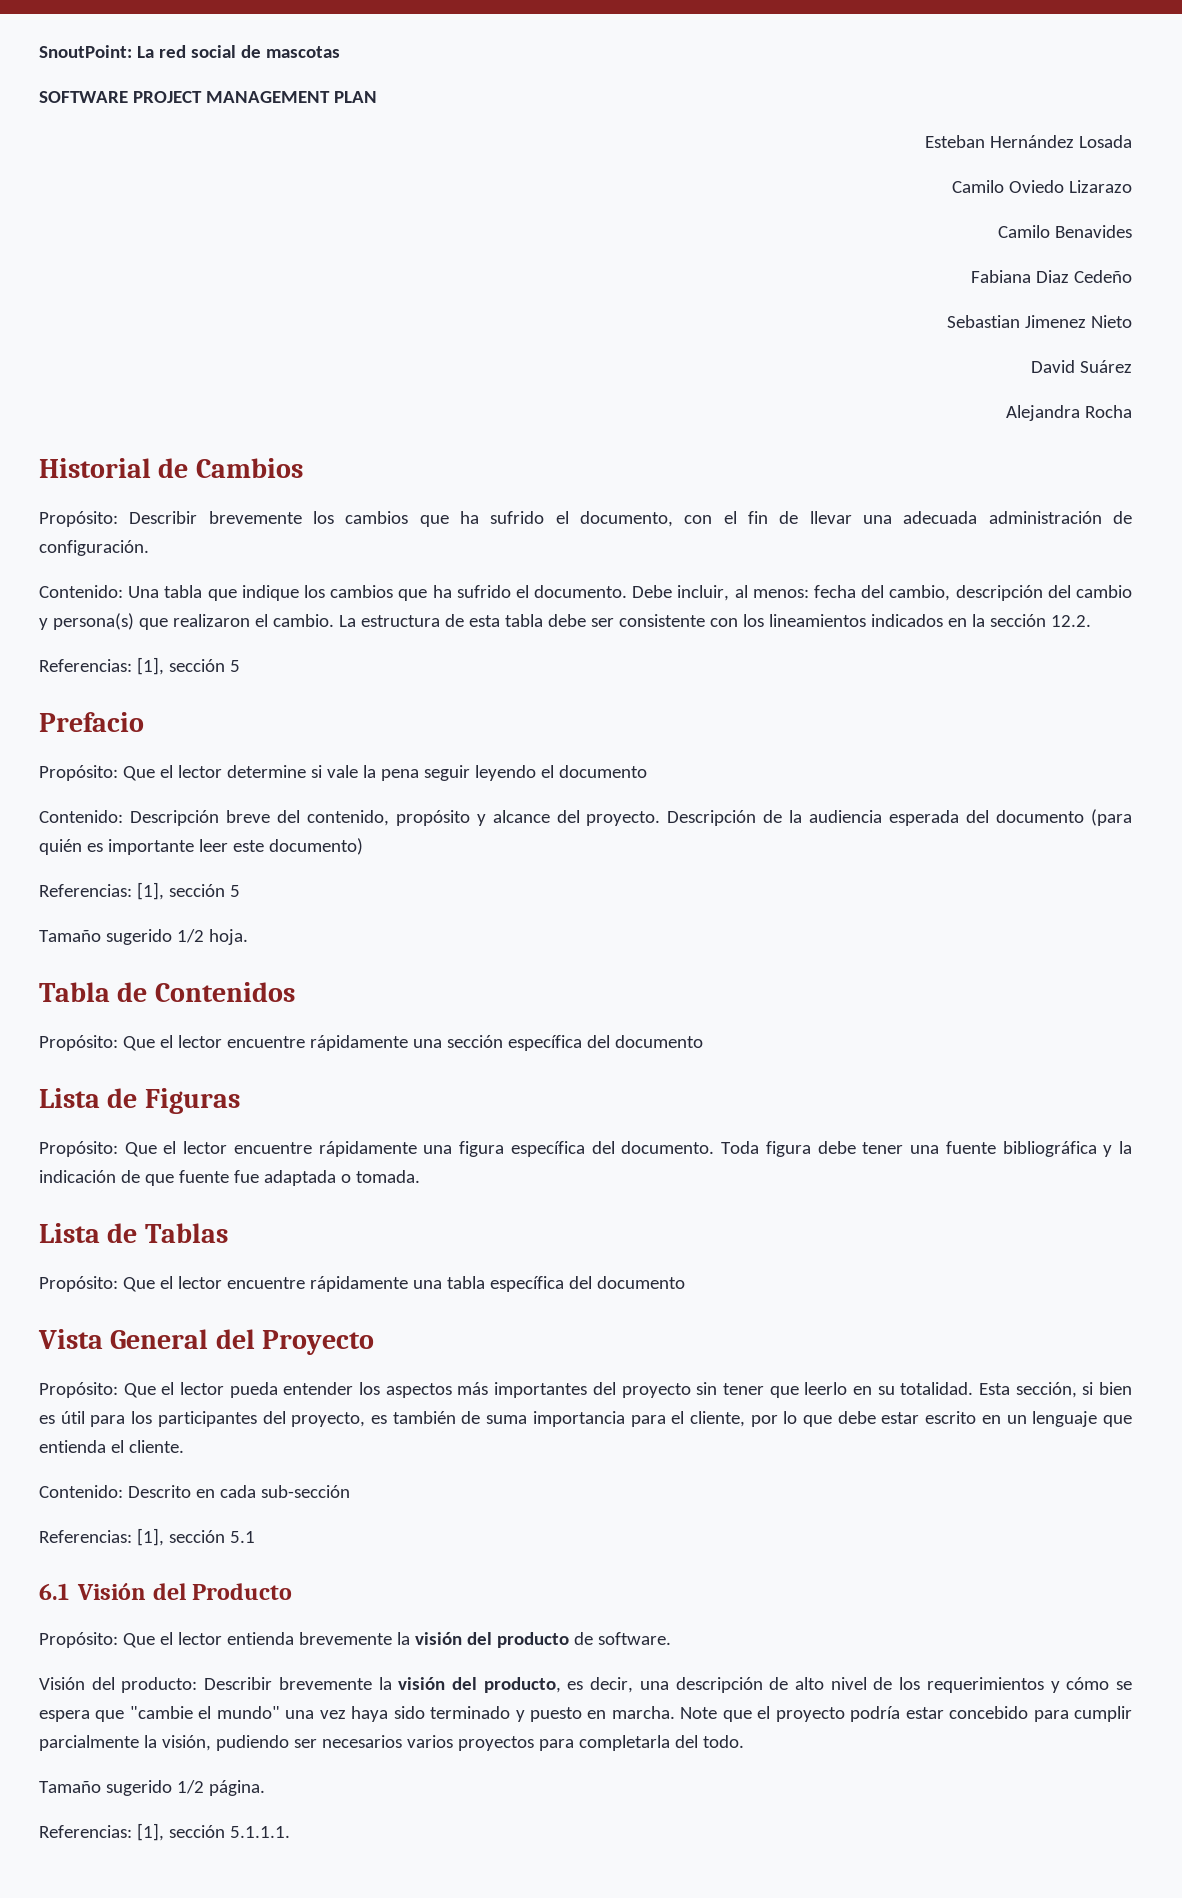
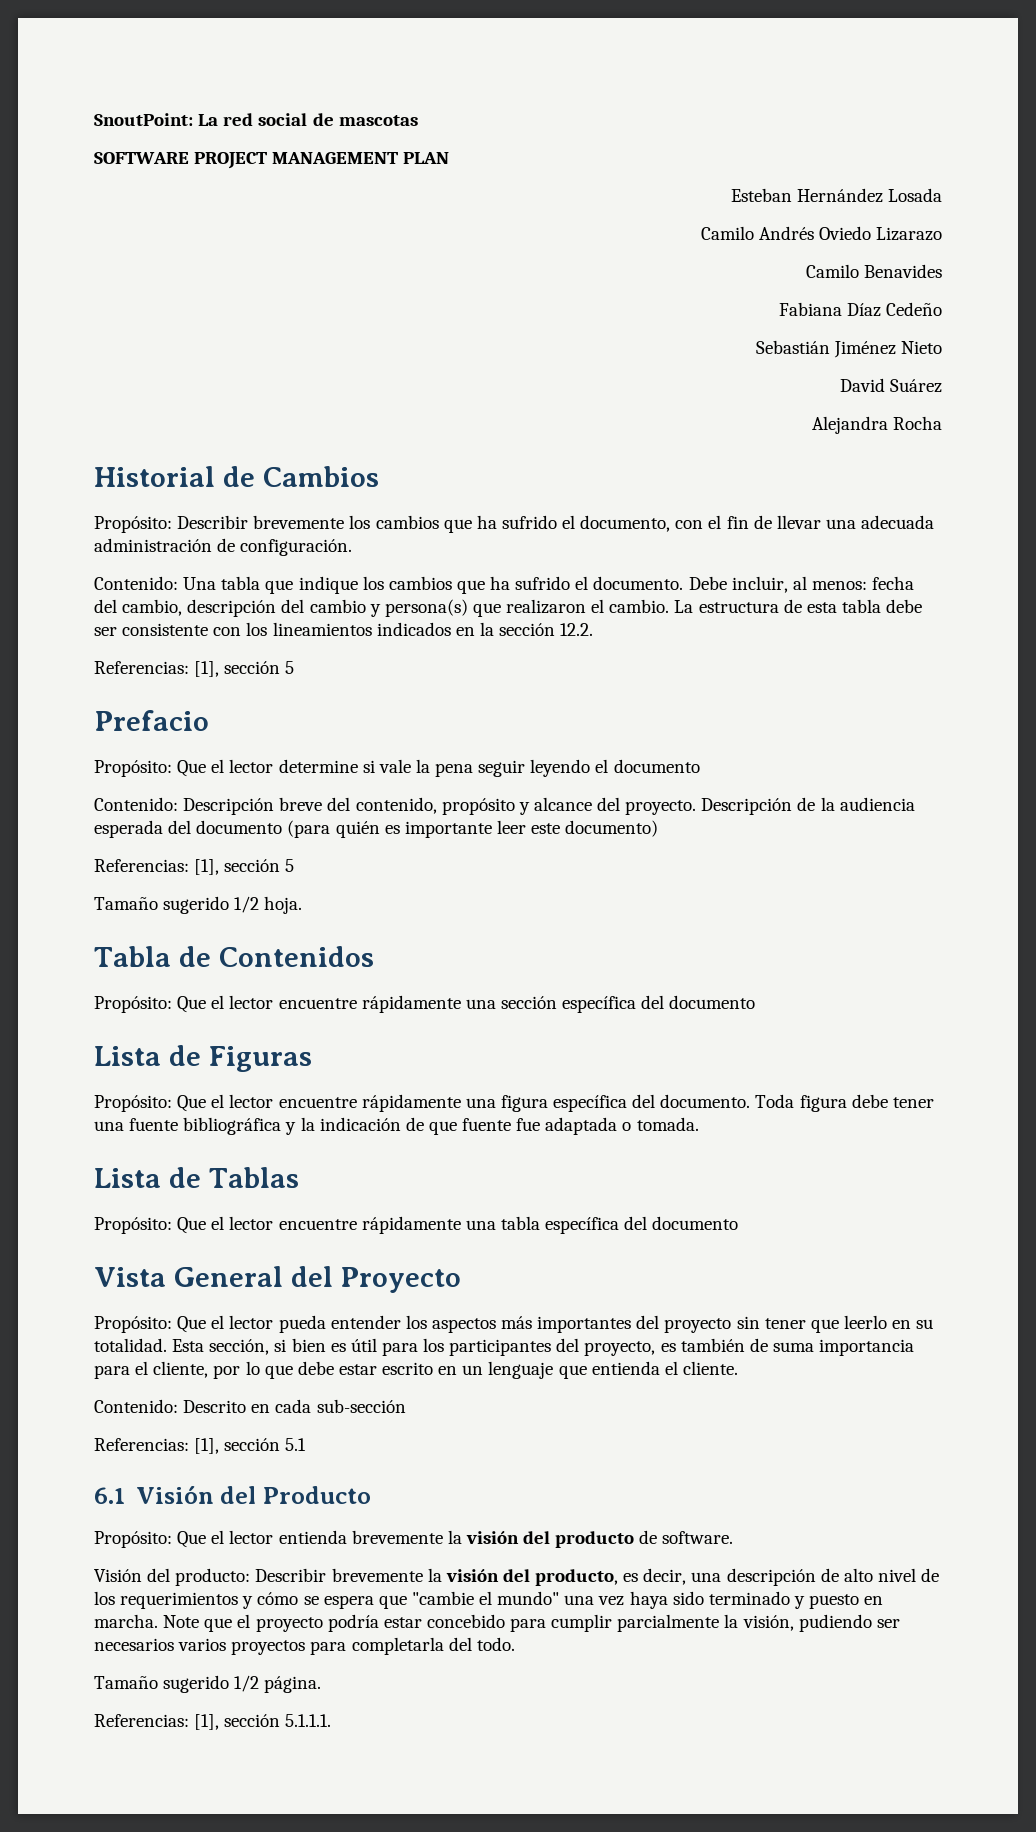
(1005, 186) none -> [758,226,814,240] Andrés
[1036,270,1070,283] Diaz -> [846,303,881,317] Díaz
[947,315,1087,328] Sebastian Jimenez -> [755,340,896,358] Sebastián Jiménez

